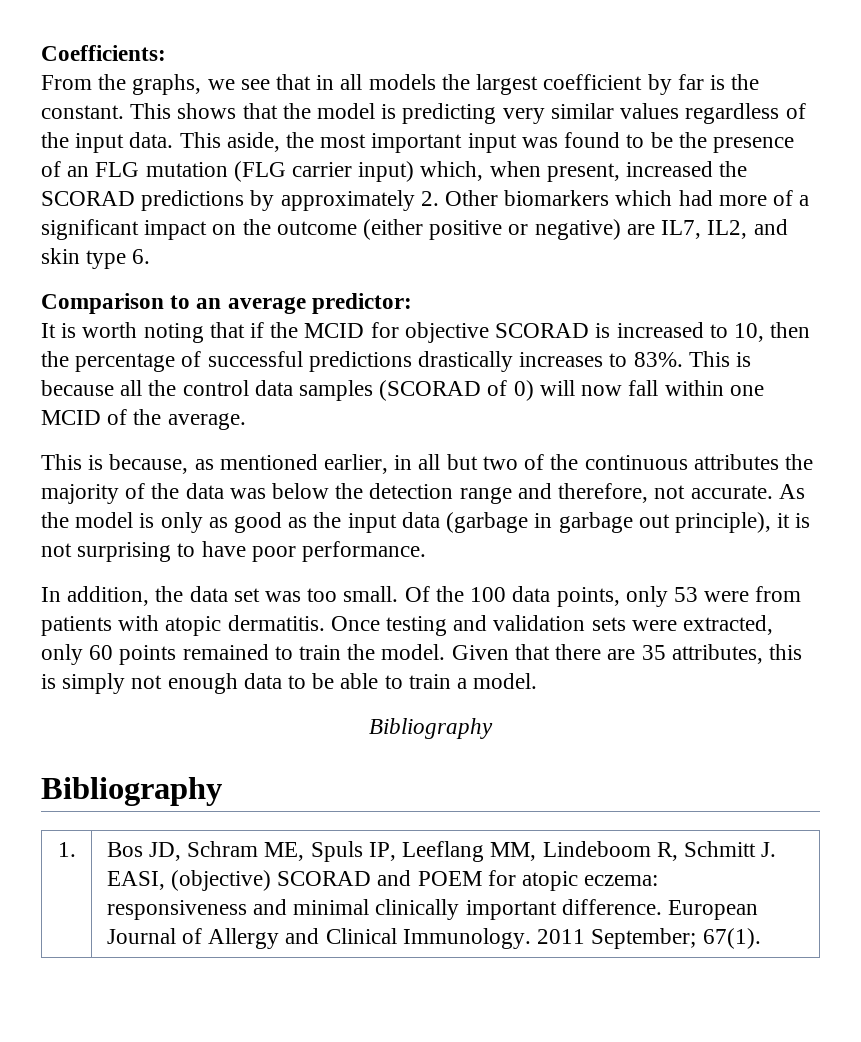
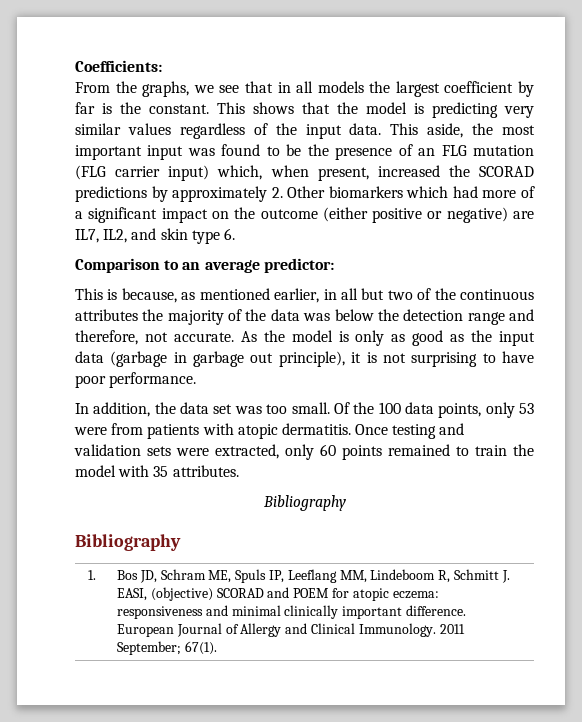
[41,322,811,343] [41,351,752,372] [41,380,764,401] [41,409,246,430] // It is worth noting that if the MCID for objective SCORAD is increased to 10, then the percentage of successful predictions drastically increases to 83%. This is because all the control data samples (SCORAD of 0) will now fall within one MCID of the average. -> (334, 265) none
[381,644,802,664] [41,673,538,694] model. Given that there are 35 attributes, this is simply not enough data to be able to train a model. -> [75,465,239,477] model with 35 attributes.

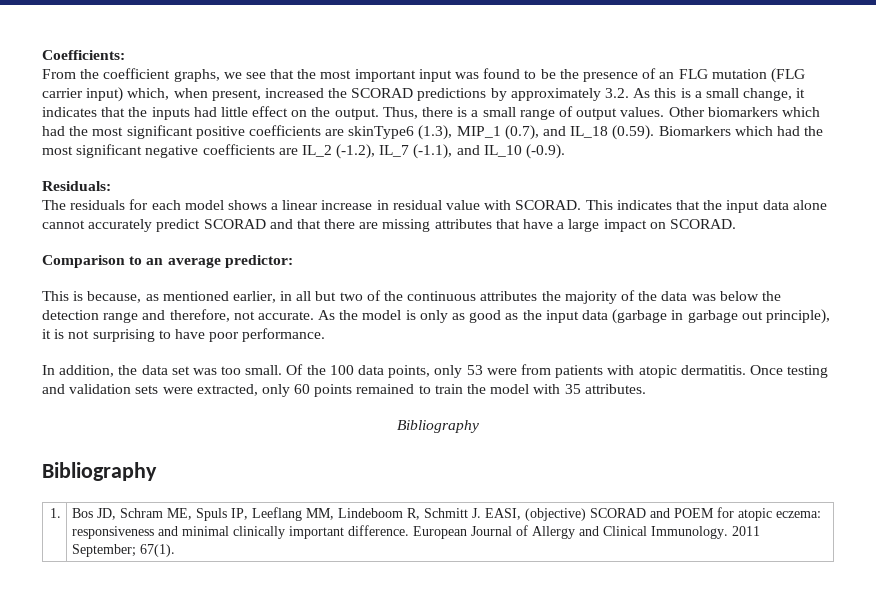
(137, 87) none -> [103,68,171,79] coefficient
[277,81,534,97] [75,102,534,118] [75,123,464,139] in all models the largest coefficient by far is the constant. This shows that the model is predicting very similar values regardless of the input data. This aside, -> (295, 74) none
[271,186,535,198] [75,207,535,223] [75,228,235,244] 2. Other biomarkers which had more of a significant impact on the outcome (either positive or negative) are IL7, IL2, and skin type 6. -> [605,88,806,101] [42,106,820,120] [42,125,824,140] [42,144,566,159] [42,181,111,191] [42,199,827,213] [42,219,736,232] 3.2. As this is a small change, it indicates that the inputs had little effect on the output. Thus, there is a small range of output values. Other biomarkers which had the most significant positive coefficients are skinType6 (1.3), MIP_1 (0.7), and IL_18 (0.59). Biomarkers which had the most significant negative coefficients are IL_2 (-1.2), IL_7 (-1.1), and IL_10 (-0.9). // Residuals: // The residuals for each model shows a linear increase in residual value with SCORAD. This indicates that the input data alone cannot accurately predict SCORAD and that there are missing attributes that have a large impact on SCORAD.

